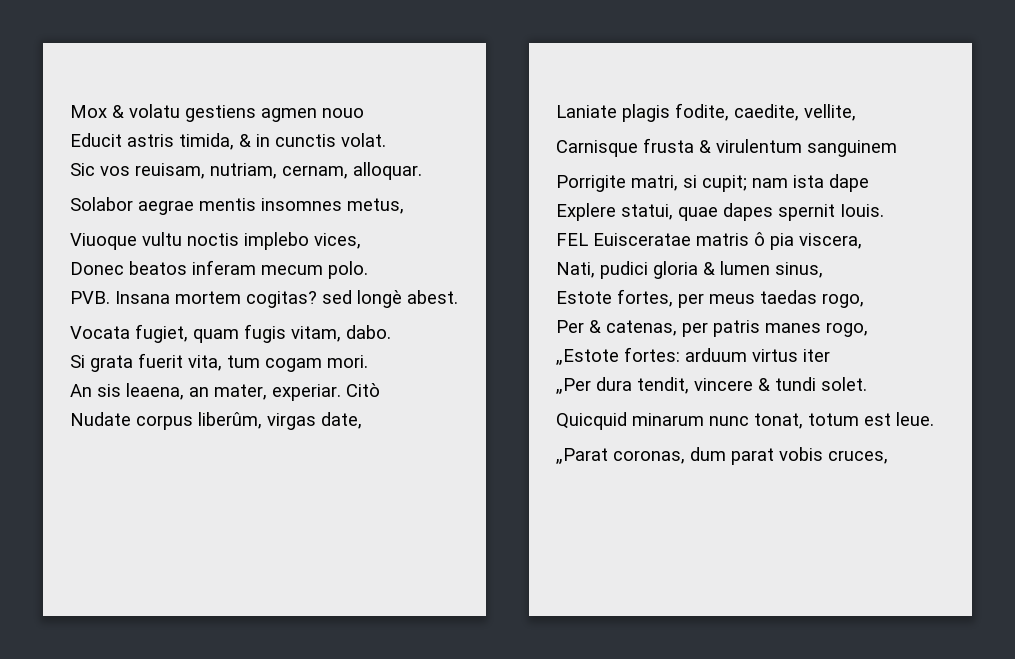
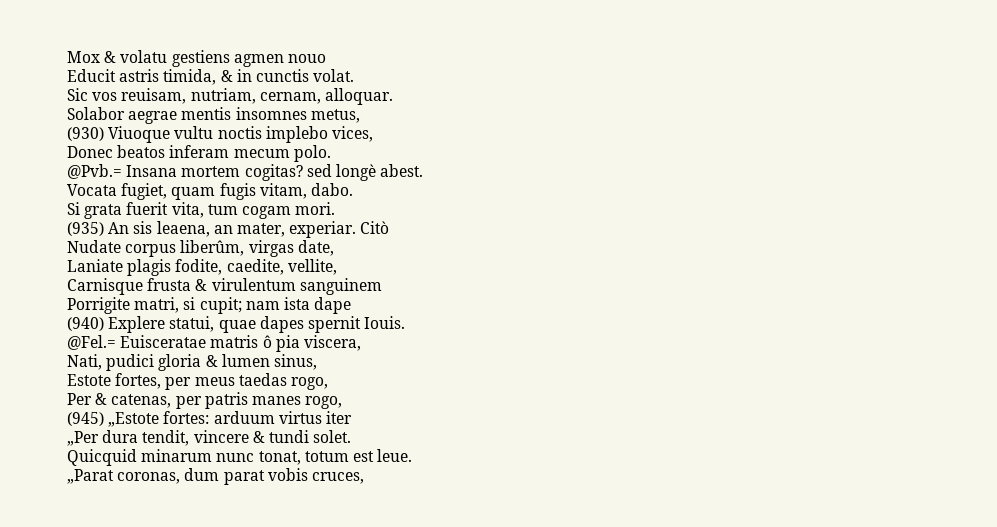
(404, 206) none -> [67,127,104,141] (930)
[70,291,110,304] PVB. -> [67,164,122,179] @Pvb.=
(368, 361) none -> [67,222,104,236] (935)
(869, 183) none -> [67,317,104,331] (940)
[556,233,588,246] FEL -> [67,335,116,350] @Fel.=
(868, 329) none -> [67,412,104,426] (945)

